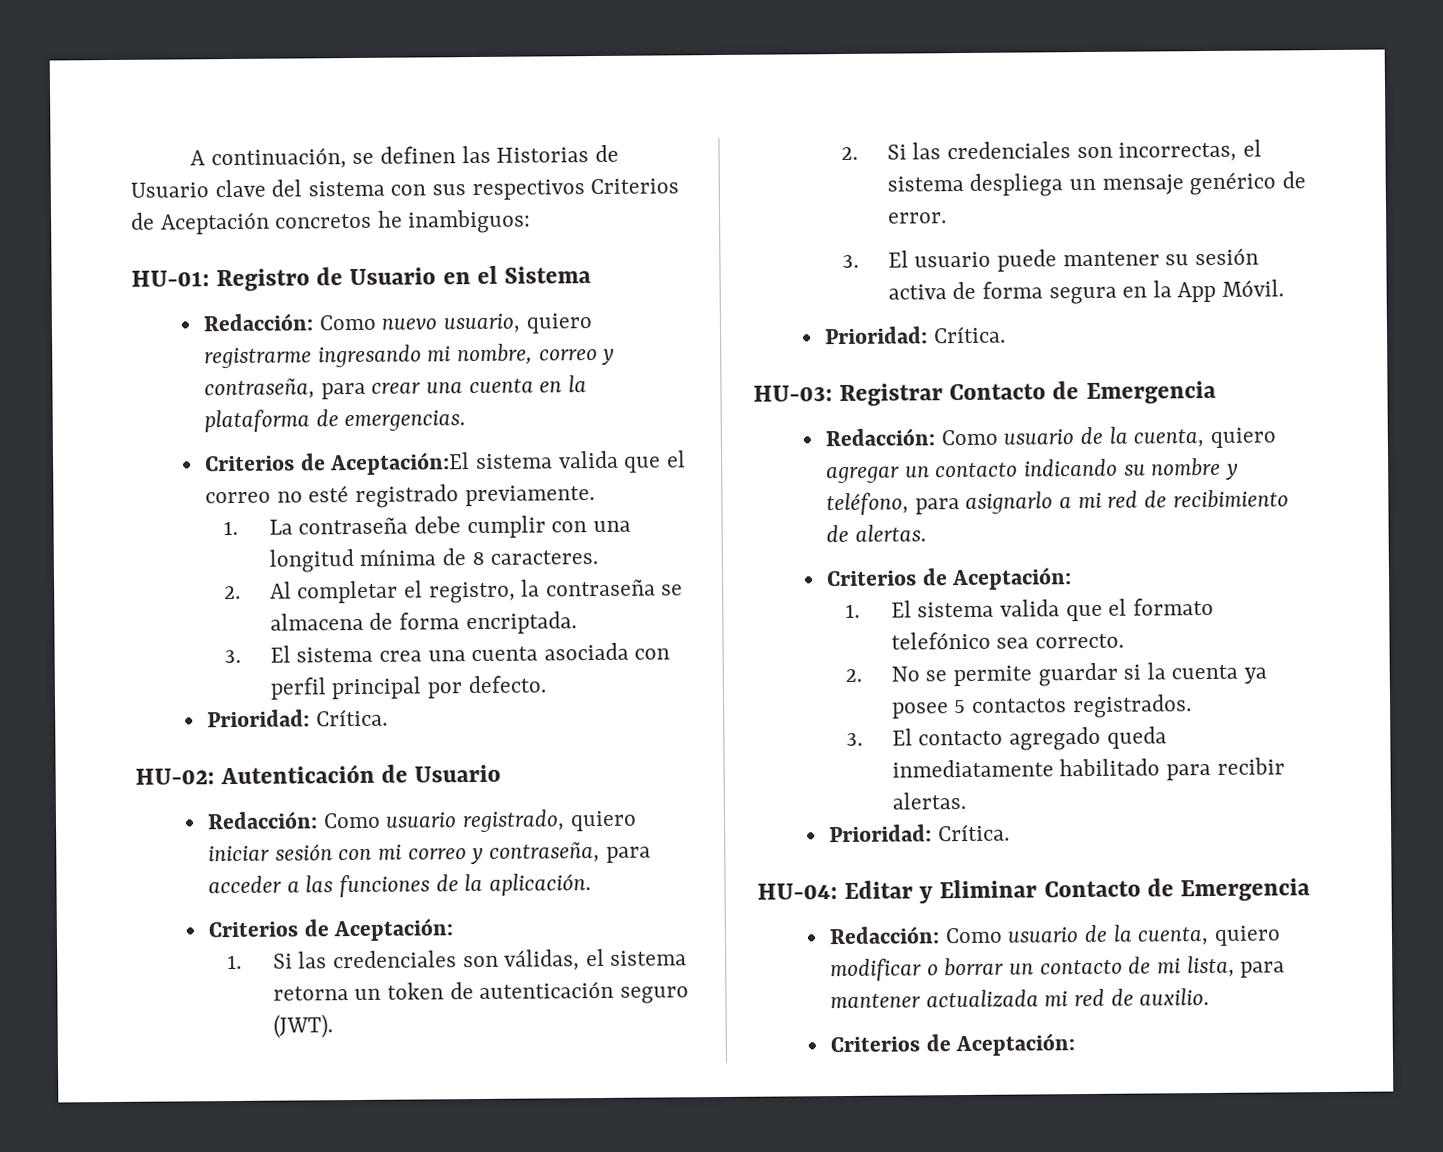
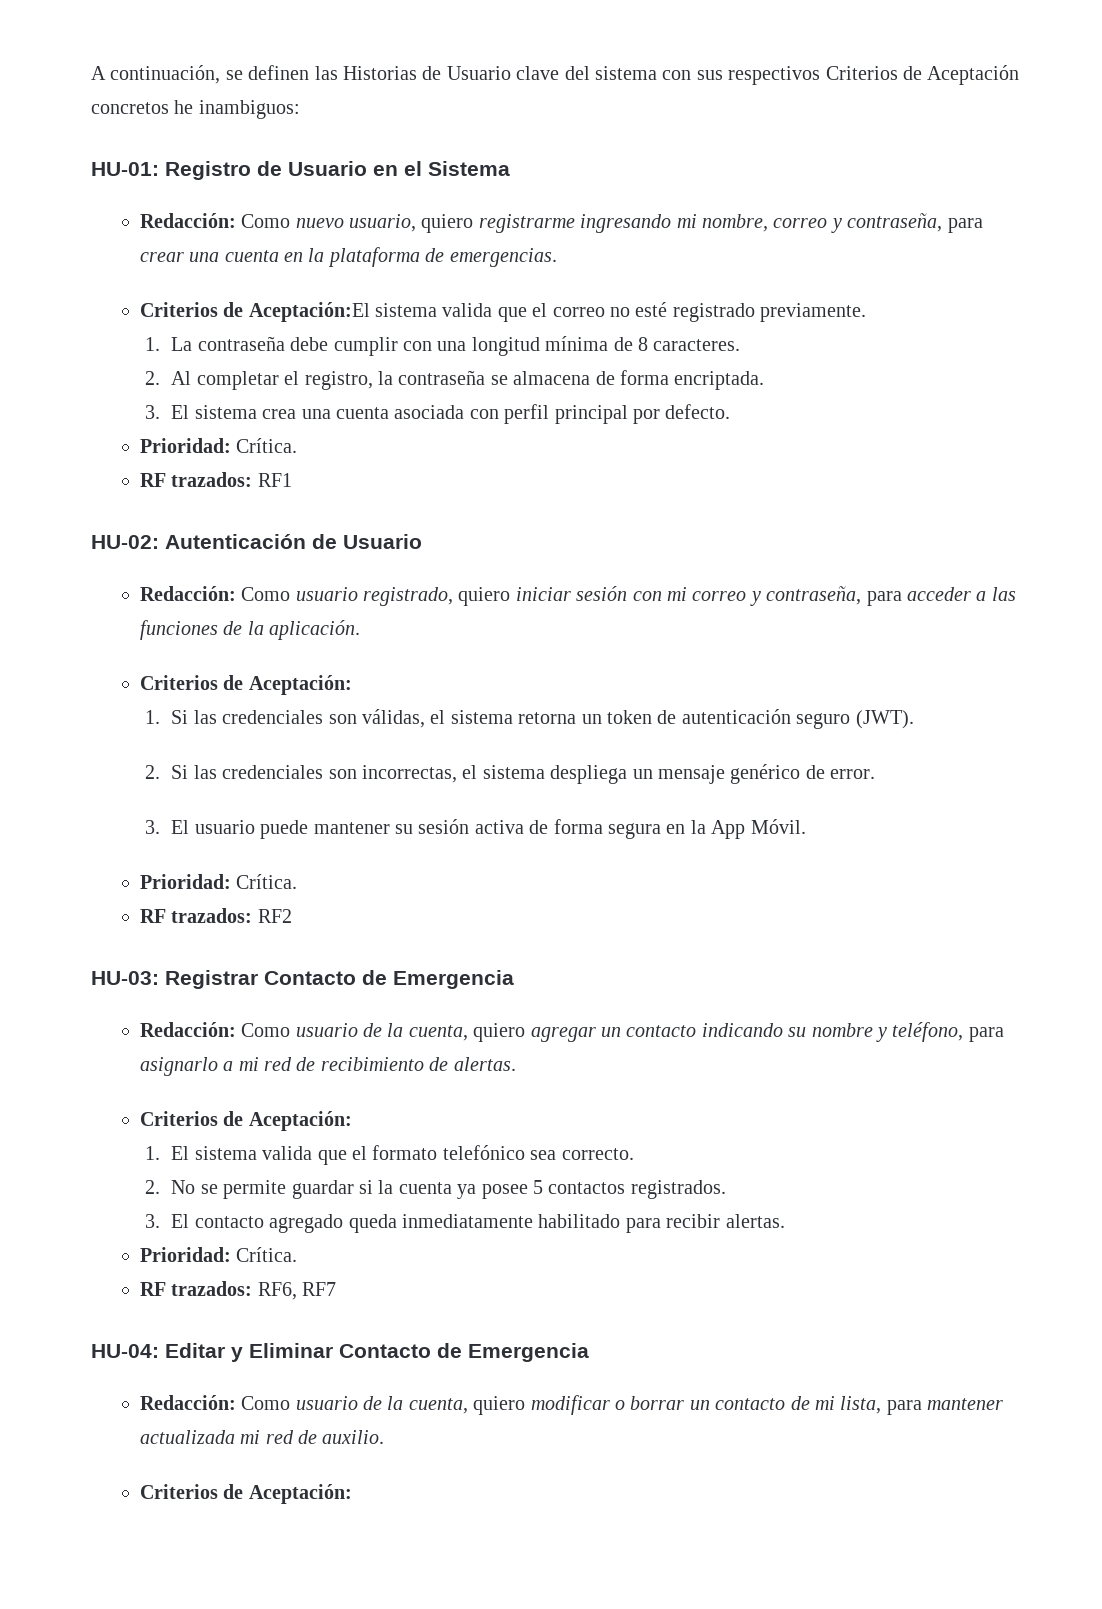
(388, 717) none -> [139,472,292,487] // RF trazados: RF1
(1006, 334) none -> [139,908,292,923] // RF trazados: RF2
(1010, 832) none -> [139,1281,337,1300] // RF trazados: RF6, RF7

